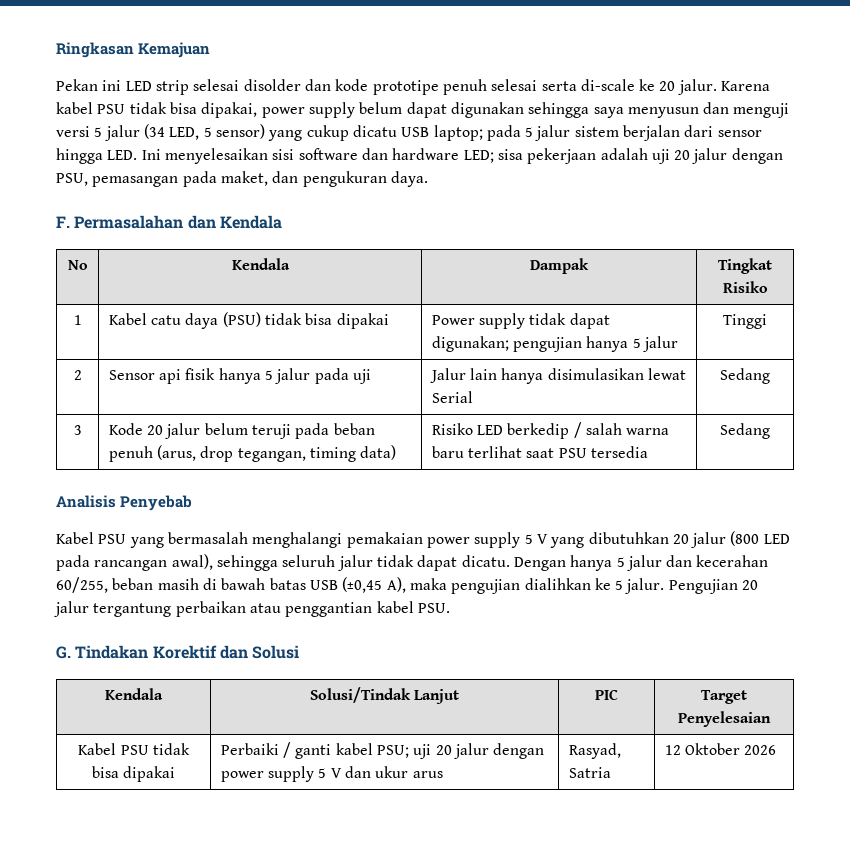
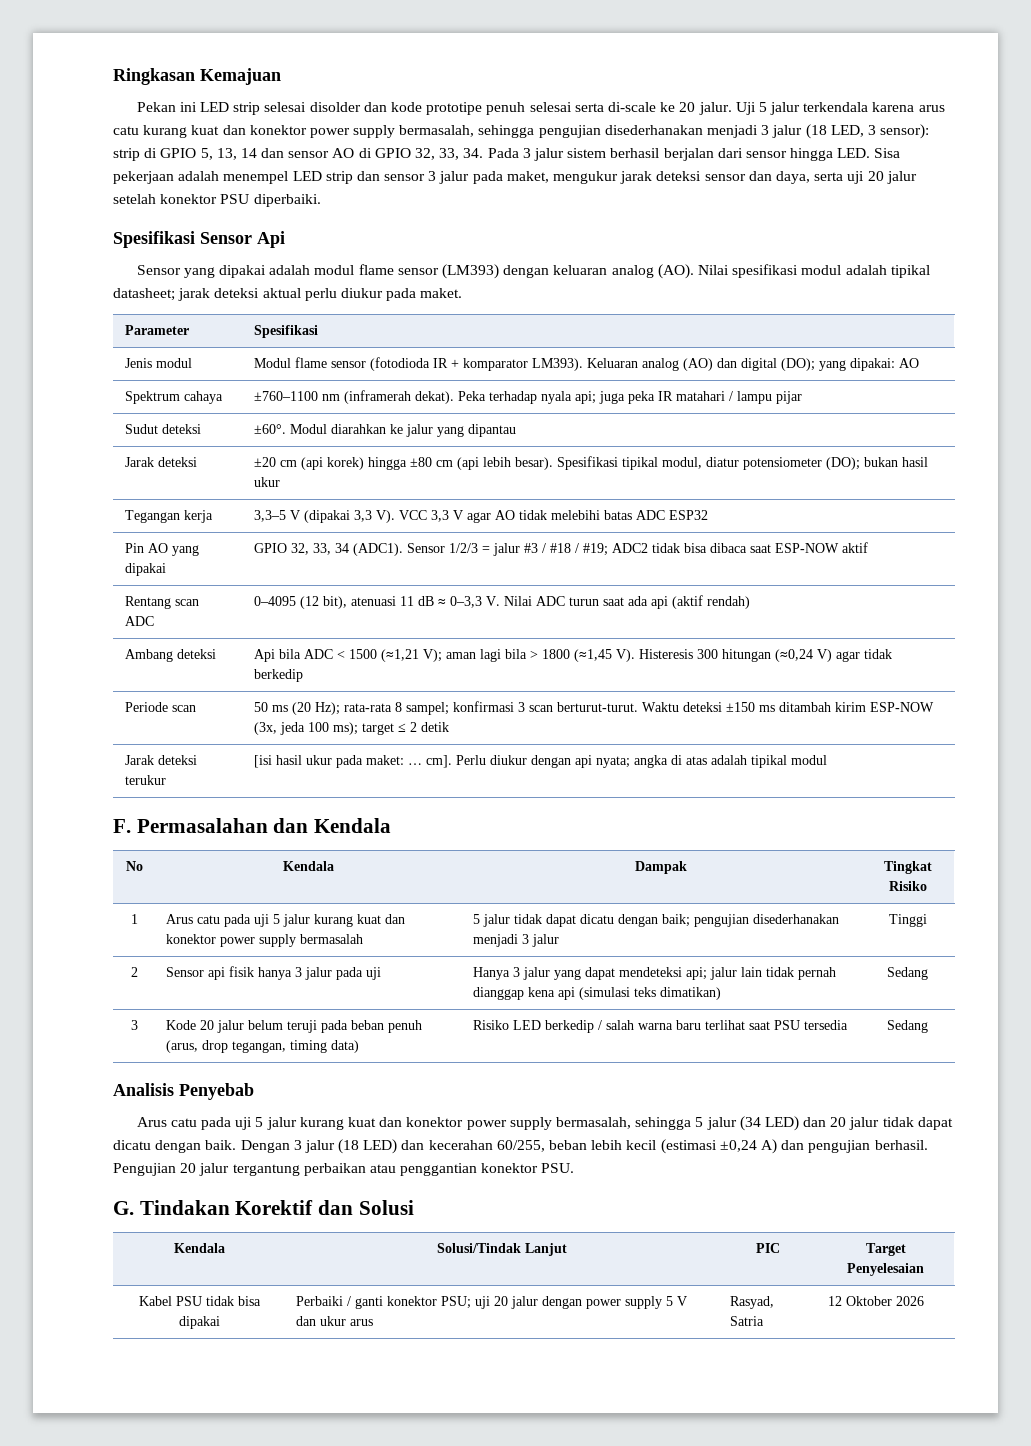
[721,81,771,91] [56,102,790,118] [56,124,534,141] Karena kabel PSU tidak bisa dipakai, power supply belum dapat digunakan sehingga saya menyusun dan menguji versi 5 jalur (34 LED, 5 sensor) yang cukup dicatu USB laptop; pada 5 -> [735,102,945,115] [113,124,930,139] [113,148,531,161] Uji 5 jalur terkendala karena arus catu kurang kuat dan konektor power supply bermasalah, sehingga pengujian disederhanakan menjadi 3 jalur (18 LED, 3 sensor): strip di GPIO 5, 13, 14 dan sensor AO di GPIO 32, 33, 34. Pada 3
(619, 131) none -> [610,148,660,158] berhasil
[141,148,783,164] [56,171,428,187] Ini menyelesaikan sisi software dan hardware LED; sisa pekerjaan adalah uji 20 jalur dengan PSU, pemasangan pada maket, dan pengukuran daya. -> [874,148,901,158] [113,171,917,184] [113,194,321,207] [113,231,285,248] [136,264,930,279] [113,288,463,301] [124,325,189,335] [253,325,318,338] [124,358,192,368] [253,357,919,371] [124,391,223,404] [253,390,802,404] [124,424,201,434] [253,424,516,437] [124,457,197,467] [253,456,928,470] [253,477,280,487] [124,510,213,523] [253,510,708,523] [124,543,199,556] [124,563,166,576] [253,542,868,556] [124,596,199,609] [124,616,154,626] [253,595,750,609] [124,649,216,662] [253,649,892,662] [253,669,303,682] [124,702,196,712] [253,701,934,715] [253,722,449,735] [124,755,197,765] [124,775,166,785] [253,755,827,768] Sisa pekerjaan adalah menempel LED strip dan sensor 3 jalur pada maket, mengukur jarak deteksi sensor dan daya, serta uji 20 jalur setelah konektor PSU diperbaiki. // Spesifikasi Sensor Api // Sensor yang dipakai adalah modul flame sensor (LM393) dengan keluaran analog (AO). Nilai spesifikasi modul adalah tipikal datasheet; jarak deteksi aktual perlu diukur pada maket. // Parameter | Spesifikasi // Jenis modul | Modul flame sensor (fotodioda IR + komparator LM393). Keluaran analog (AO) dan digital (DO); yang dipakai: AO // Spektrum cahaya | ±760–1100 nm (inframerah dekat). Peka terhadap nyala api; juga peka IR matahari / lampu pijar // Sudut deteksi | ±60°. Modul diarahkan ke jalur yang dipantau // Jarak deteksi | ±20 cm (api korek) hingga ±80 cm (api lebih besar). Spesifikasi tipikal modul, diatur potensiometer (DO); bukan hasil ukur // Tegangan kerja | 3,3–5 V (dipakai 3,3 V). VCC 3,3 V agar AO tidak melebihi batas ADC ESP32 // Pin AO yang dipakai | GPIO 32, 33, 34 (ADC1). Sensor 1/2/3 = jalur #3 / #18 / #19; ADC2 tidak bisa dibaca saat ESP-NOW aktif // Rentang scan ADC | 0–4095 (12 bit), atenuasi 11 dB ≈ 0–3,3 V. Nilai ADC turun saat ada api (aktif rendah) // Ambang deteksi | Api bila ADC < 1500 (≈1,21 V); aman lagi bila > 1800 (≈1,45 V). Histeresis 300 hitungan (≈0,24 V) agar tidak berkedip // Periode scan | 50 ms (20 Hz); rata-rata 8 sampel; konfirmasi 3 scan berturut-turut. Waktu deteksi ±150 ms ditambah kirim ESP-NOW (3x, jeda 100 ms); target ≤ 2 detik // Jarak deteksi terukur | [isi hasil ukur pada maket: … cm]. Perlu diukur dengan api nyata; angka di atas adalah tipikal modul
[108,312,389,329] [431,313,610,329] [431,336,641,352] Kabel catu daya (PSU) tidak bisa dipakai | Power supply tidak dapat digunakan; pengujian hanya 5 -> [165,914,405,927] [165,934,363,947] [472,914,839,927] [472,934,529,947] Arus catu pada uji 5 jalur kurang kuat dan konektor power supply bermasalah | 5 jalur tidak dapat dicatu dengan baik; pengujian disederhanakan menjadi 3
[264,370,273,380] 5 -> [294,967,302,977] 3
[429,368,686,384] [431,391,473,403] Jalur lain hanya disimulasikan lewat Serial -> [472,967,836,980] [472,987,721,1000] Hanya 3 jalur yang dapat mendeteksi api; jalur lain tidak pernah dianggap kena api (simulasi teks dimatikan)
[56,531,790,548] [56,554,769,571] [56,577,665,594] Kabel PSU yang bermasalah menghalangi pemakaian power supply 5 V yang dibutuhkan 20 jalur (800 LED pada rancangan awal), sehingga seluruh jalur tidak dapat dicatu. Dengan hanya 5 jalur dan kecerahan 60/255, beban masih di bawah batas USB (±0,45 A), maka pengujian dialihkan ke 5 jalur. -> [136,1116,953,1131] [113,1139,928,1154] Arus catu pada uji 5 jalur kurang kuat dan konektor power supply bermasalah, sehingga 5 jalur (34 LED) dan 20 jalur tidak dapat dicatu dengan baik. Dengan 3 jalur (18 LED) dan kecerahan 60/255, beban lebih kecil (estimasi ±0,24 A) dan pengujian berhasil.
[376,601,414,613] kabel -> [481,1163,539,1173] konektor
[335,743,373,755] kabel -> [386,1296,437,1306] konektor

